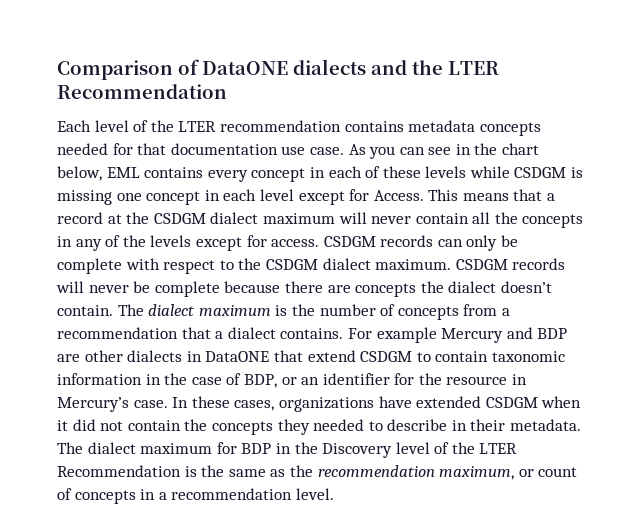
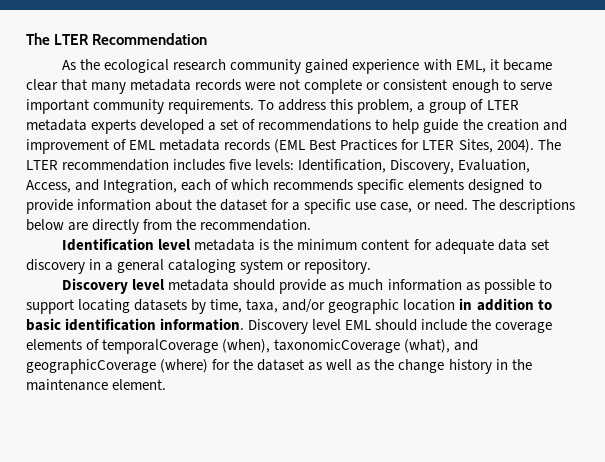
[57,59,499,80] [57,84,227,99] [57,120,541,136] [57,143,540,159] [57,166,584,182] [57,189,556,205] [57,212,584,228] [57,235,519,251] [57,258,566,274] [56,281,552,297] [57,304,510,320] [57,327,568,343] [57,350,565,362] [57,373,528,388] [57,396,582,412] [57,419,582,435] [57,442,518,458] [57,465,578,480] [57,488,334,504] Comparison of DataONE dialects and the LTER Recommendation // Each level of the LTER recommendation contains metadata concepts needed for that documentation use case. As you can see in the chart below, EML contains every concept in each of these levels while CSDGM is missing one concept in each level except for Access. This means that a record at the CSDGM dialect maximum will never contain all the concepts in any of the levels except for access. CSDGM records can only be complete with respect to the CSDGM dialect maximum. CSDGM records will never be complete because there are concepts the dialect doesn’t contain. The dialect maximum is the number of concepts from a recommendation that a dialect contains. For example Mercury and BDP are other dialects in DataONE that extend CSDGM to contain taxonomic information in the case of BDP, or an identifier for the resource in Mercury’s case. In these cases, organizations have extended CSDGM when it did not contain the concepts they needed to describe in their metadata. The dialect maximum for BDP in the Discovery level of the LTER Recommendation is the same as the recommendation maximum, or count of concepts in a recommendation level. -> [26,33,208,45] [62,59,552,74] [26,79,552,94] [26,99,519,114] [26,119,567,134] [26,139,561,154] [26,159,531,174] [26,179,542,194] [26,199,575,214] [26,219,312,234] [62,238,549,254] [26,259,372,274] [62,278,552,294] [26,298,552,314] [26,318,553,334] [26,339,479,354] [26,359,532,374] [26,379,167,391] The LTER Recommendation // As the ecological research community gained experience with EML, it became clear that many metadata records were not complete or consistent enough to serve important community requirements. To address this problem, a group of LTER metadata experts developed a set of recommendations to help guide the creation and improvement of EML metadata records (EML Best Practices for LTER Sites, 2004). The LTER recommendation includes five levels: Identification, Discovery, Evaluation, Access, and Integration, each of which recommends specific elements designed to provide information about the dataset for a specific use case, or need. The descriptions below are directly from the recommendation. // Identification level metadata is the minimum content for adequate data set discovery in a general cataloging system or repository. // Discovery level metadata should provide as much information as possible to support locating datasets by time, taxa, and/or geographic location in addition to basic identification information. Discovery level EML should include the coverage elements of temporalCoverage (when), taxonomicCoverage (what), and geographicCoverage (where) for the dataset as well as the change history in the maintenance element.

